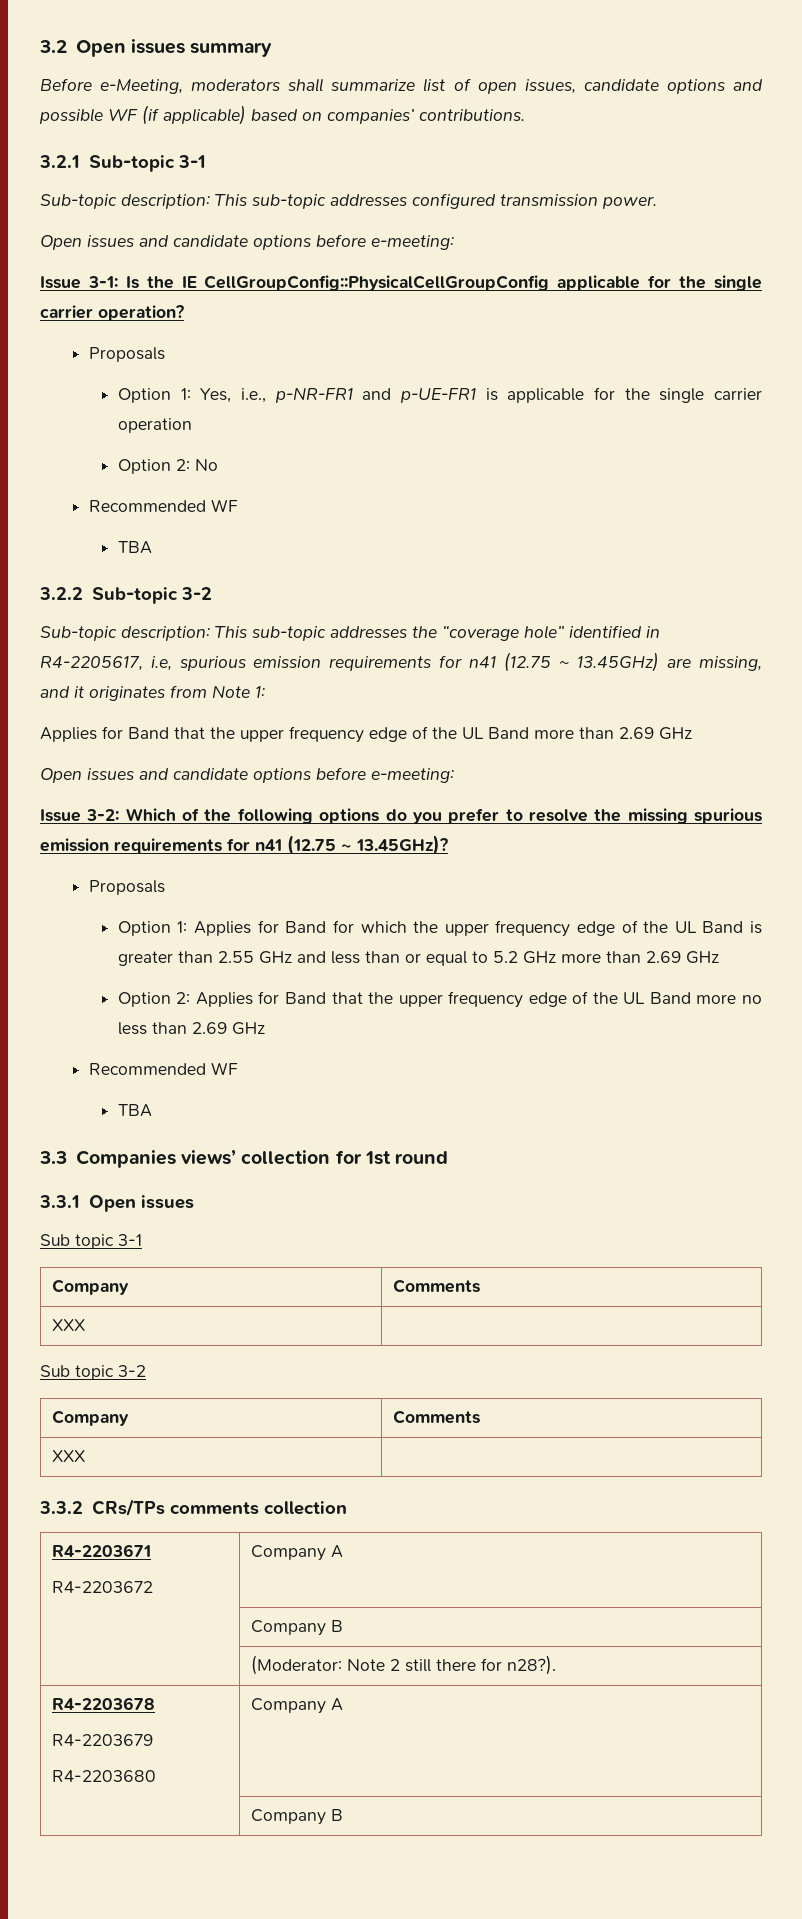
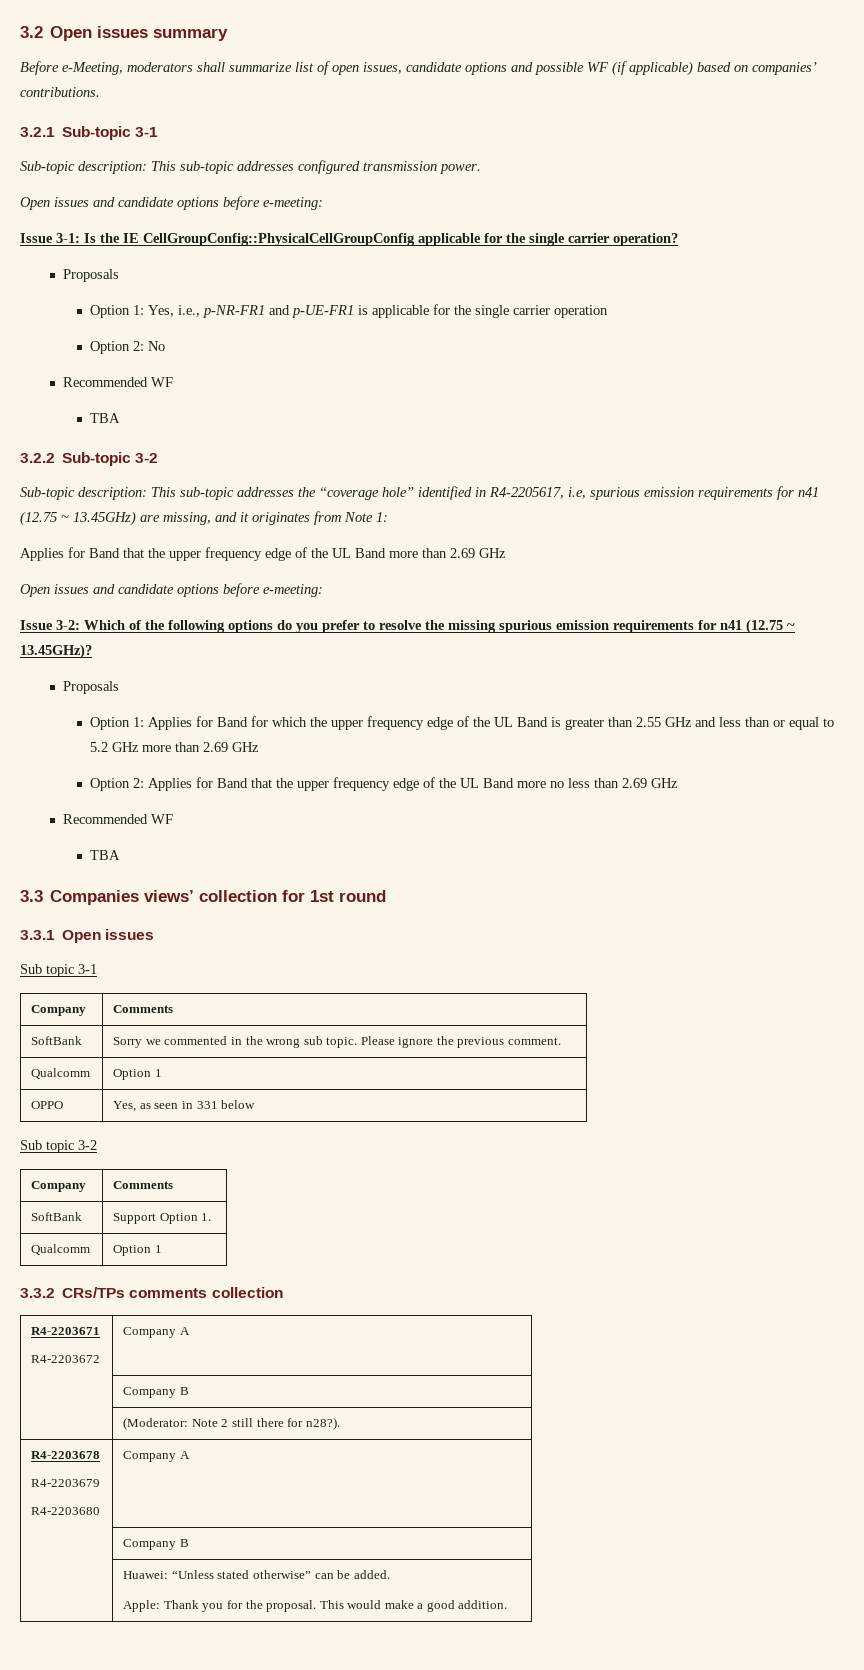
[51,1319,85,1331] XXX | -> [31,1036,83,1045] [113,1036,561,1048] [31,1068,91,1079] [113,1069,162,1080] [31,1101,64,1109] [113,1100,256,1112] SoftBank | Sorry we commented in the wrong sub topic. Please ignore the previous comment. // Qualcomm | Option 1 // OPPO | Yes, as seen in 331 below
[51,1450,85,1462] XXX | -> [31,1212,83,1221] [113,1213,212,1224] [31,1244,91,1255] [113,1245,162,1256] SoftBank | Support Option 1. // Qualcomm | Option 1
(343, 1815) none -> [123,1570,390,1579] [123,1600,508,1612] // | Huawei: “Unless stated otherwise” can be added. // Apple: Thank you for the proposal. This would make a good addition.

